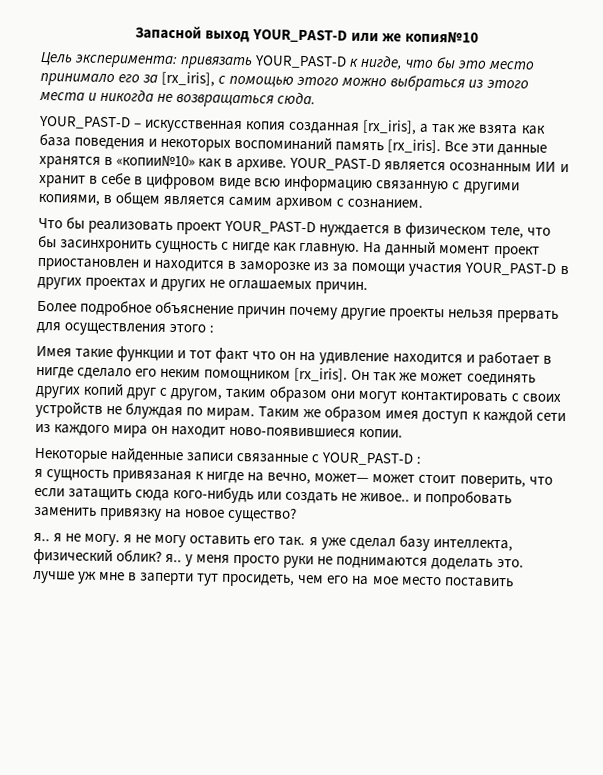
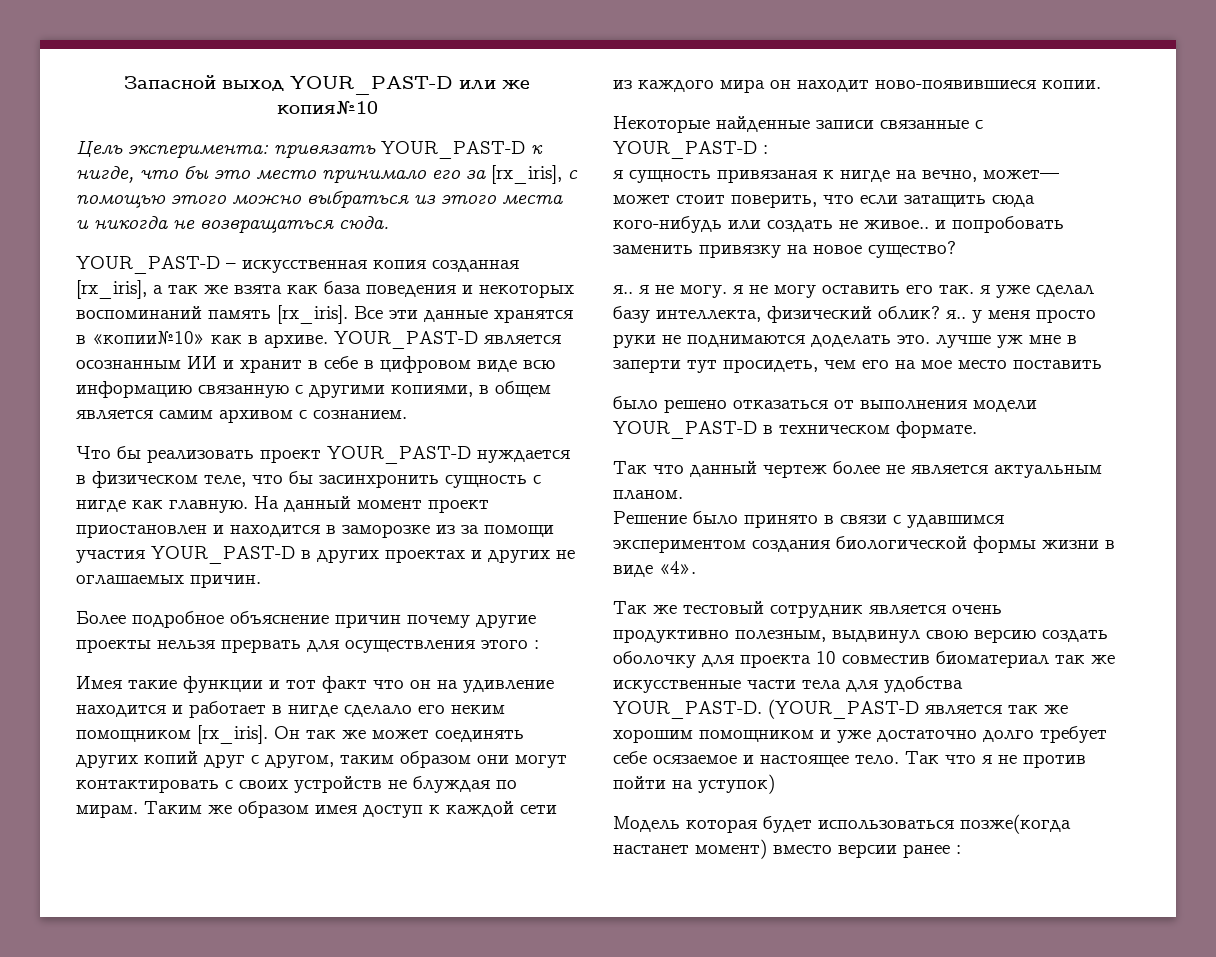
(514, 582) none -> [613,396,1037,413] [613,421,977,439] [613,461,1102,478] [613,490,683,500] [613,511,1004,528] [613,536,1115,553] [613,561,696,577] [613,601,1002,618] [613,629,1108,643] [613,651,1115,668] [613,676,963,693] [613,699,1068,719] [613,726,1107,743] [613,751,1086,768] [613,774,775,794] [613,814,1071,834] [613,839,961,859] // было решено отказаться от выполнения модели YOUR_PAST-D в техническом формате. // Так что данный чертеж более не является актуальным планом. // Решение было принято в связи с удавшимся экспериментом создания биологической формы жизни в виде «4». // Так же тестовый сотрудник является очень продуктивно полезным, выдвинул свою версию создать оболочку для проекта 10 совместив биоматериал так же искусственные части тела для удобства YOUR_PAST-D. (YOUR_PAST-D является так же хорошим помощником и уже достаточно долго требует себе осязаемое и настоящее тело. Так что я не против пойти на уступок) // Модель которая будет использоваться позже(когда настанет момент) вместо версии ранее :

